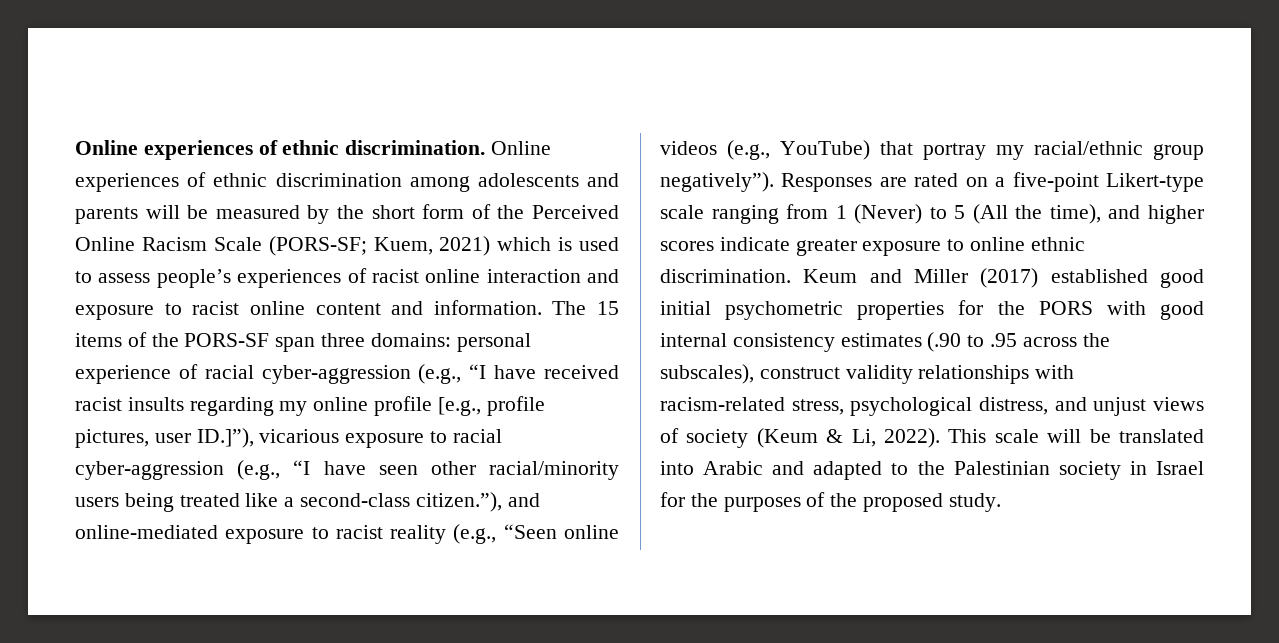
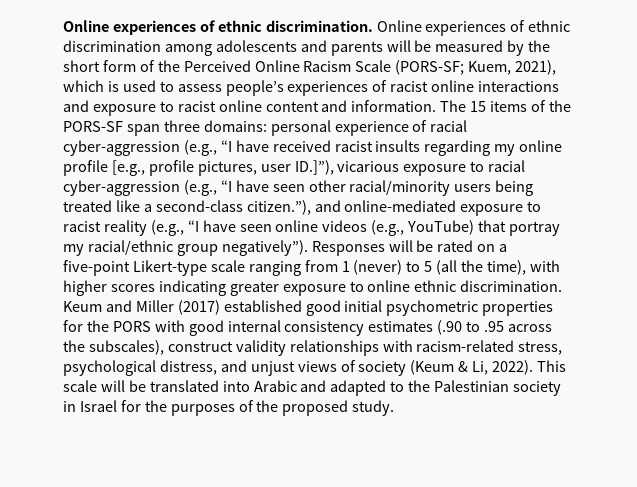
[439,236,491,256] 2021) -> [515,60,557,75] 2021),
[486,269,581,283] interaction -> [478,81,560,92] interactions
[503,524,557,539] “Seen -> [187,220,272,232] “I have seen
[879,177,907,187] are -> [388,240,434,252] will be
[854,204,923,224] (Never) -> [353,260,403,275] (never)
[972,204,1008,224] (All -> [436,260,458,275] (all
[1108,205,1141,219] and -> [529,260,560,272] with
[719,237,790,251] indicate -> [158,280,226,296] indicating

